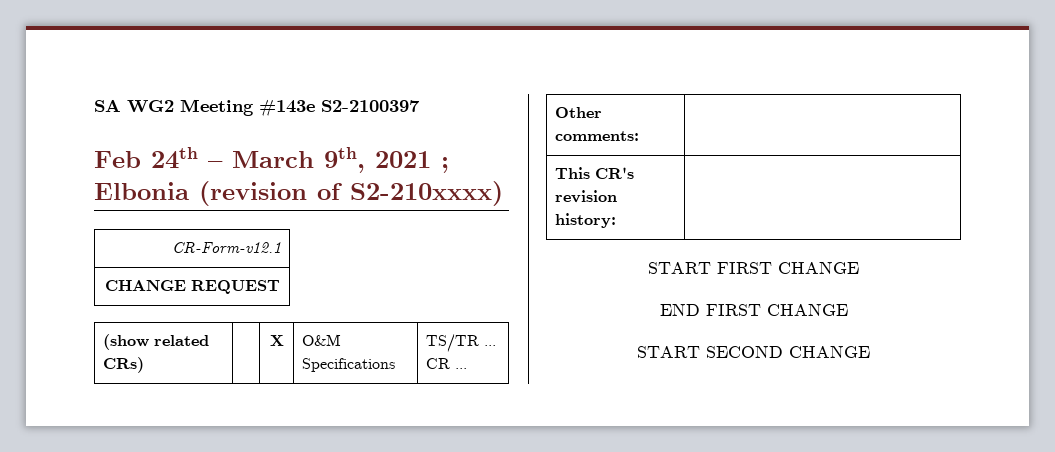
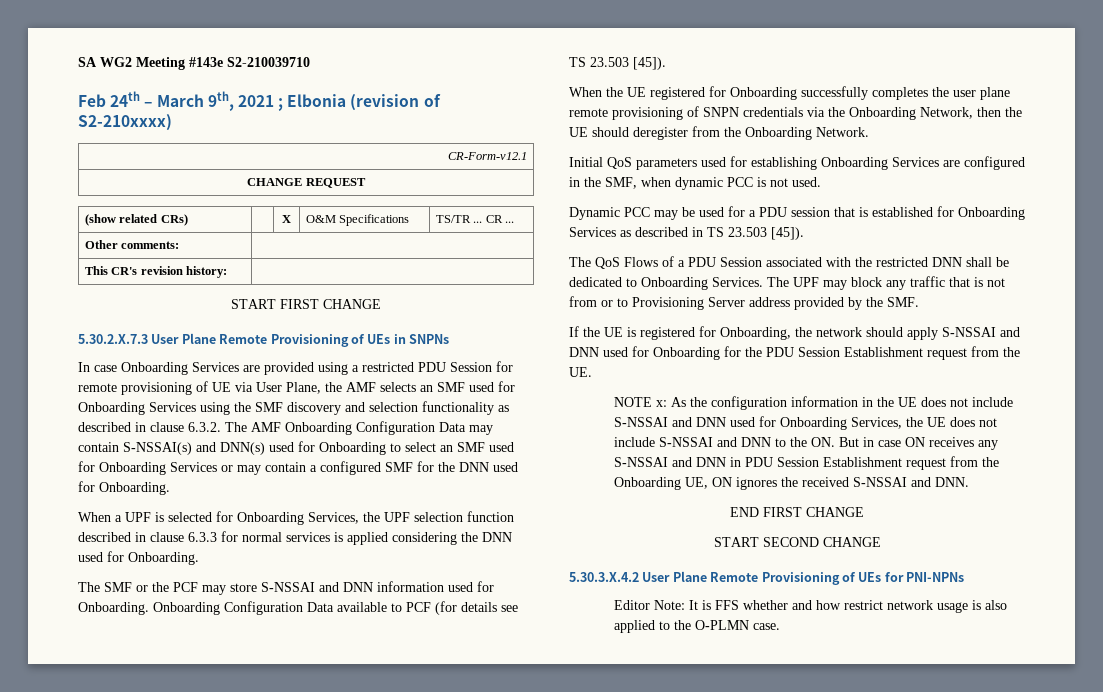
[321,100,420,112] S2-2100397 -> [227,57,310,67] S2-210039710
(859, 267) none -> [78,333,449,347] [78,361,513,375] [78,381,515,395] [78,401,509,415] [78,421,493,435] [78,441,514,455] [78,461,518,475] [78,481,170,495] [78,511,514,525] [78,531,512,545] [78,551,199,565] [78,581,494,595] [78,601,518,615] [569,57,666,70] [569,86,1010,100] [569,106,1022,120] [569,126,869,140] [569,156,1025,170] [569,177,821,190] [569,206,1025,220] [569,227,804,240] [569,256,1009,269] [569,276,1005,290] [569,296,919,310] [569,326,1020,340] [569,346,1020,360] [569,367,592,377] [614,396,1014,410] [614,416,998,430] [614,437,999,450] [614,456,1000,470] [614,477,970,490] // 5.30.2.X.7.3 User Plane Remote Provisioning of UEs in SNPNs // In case Onboarding Services are provided using a restricted PDU Session for remote provisioning of UE via User Plane, the AMF selects an SMF used for Onboarding Services using the SMF discovery and selection functionality as described in clause 6.3.2. The AMF Onboarding Configuration Data may contain S-NSSAI(s) and DNN(s) used for Onboarding to select an SMF used for Onboarding Services or may contain a configured SMF for the DNN used for Onboarding. // When a UPF is selected for Onboarding Services, the UPF selection function described in clause 6.3.3 for normal services is applied considering the DNN used for Onboarding. // The SMF or the PCF may store S-NSSAI and DNN information used for Onboarding. Onboarding Configuration Data available to PCF (for details see TS 23.503 [45]). // When the UE registered for Onboarding successfully completes the user plane remote provisioning of SNPN credentials via the Onboarding Network, then the UE should deregister from the Onboarding Network. // Initial QoS parameters used for establishing Onboarding Services are configured in the SMF, when dynamic PCC is not used. // Dynamic PCC may be used for a PDU session that is established for Onboarding Services as described in TS 23.503 [45]). // The QoS Flows of a PDU Session associated with the restricted DNN shall be dedicated to Onboarding Services. The UPF may block any traffic that is not from or to Provisioning Server address provided by the SMF. // If the UE is registered for Onboarding, the network should apply S-NSSAI and DNN used for Onboarding for the PDU Session Establishment request from the UE. // NOTE x: As the configuration information in the UE does not include S-NSSAI and DNN used for Onboarding Services, the UE does not include S-NSSAI and DNN to the ON. But in case ON receives any S-NSSAI and DNN in PDU Session Establishment request from the Onboarding UE, ON ignores the received S-NSSAI and DNN.
(870, 351) none -> [569,571,964,585] [614,600,1008,613] [614,620,781,633] // 5.30.3.X.4.2 User Plane Remote Provisioning of UEs for PNI-NPNs // Editor Note: It is FFS whether and how restrict network usage is also applied to the O-PLMN case.

